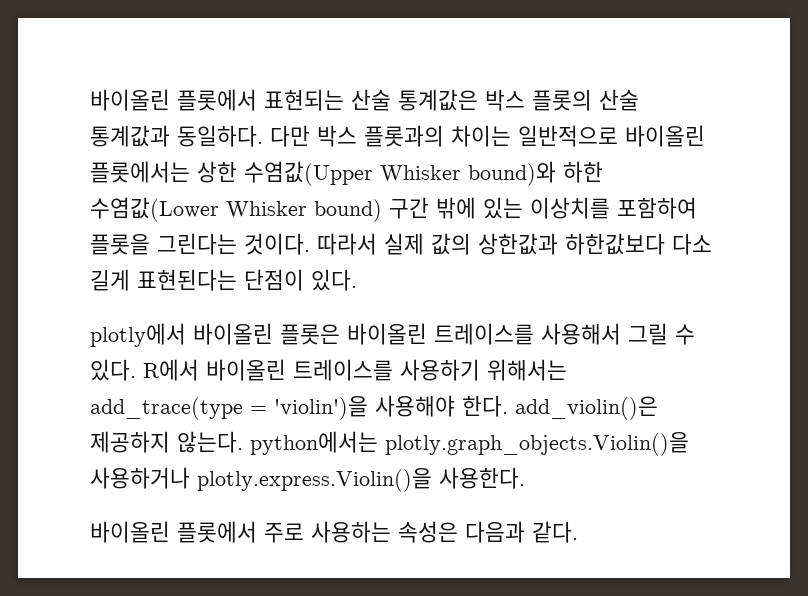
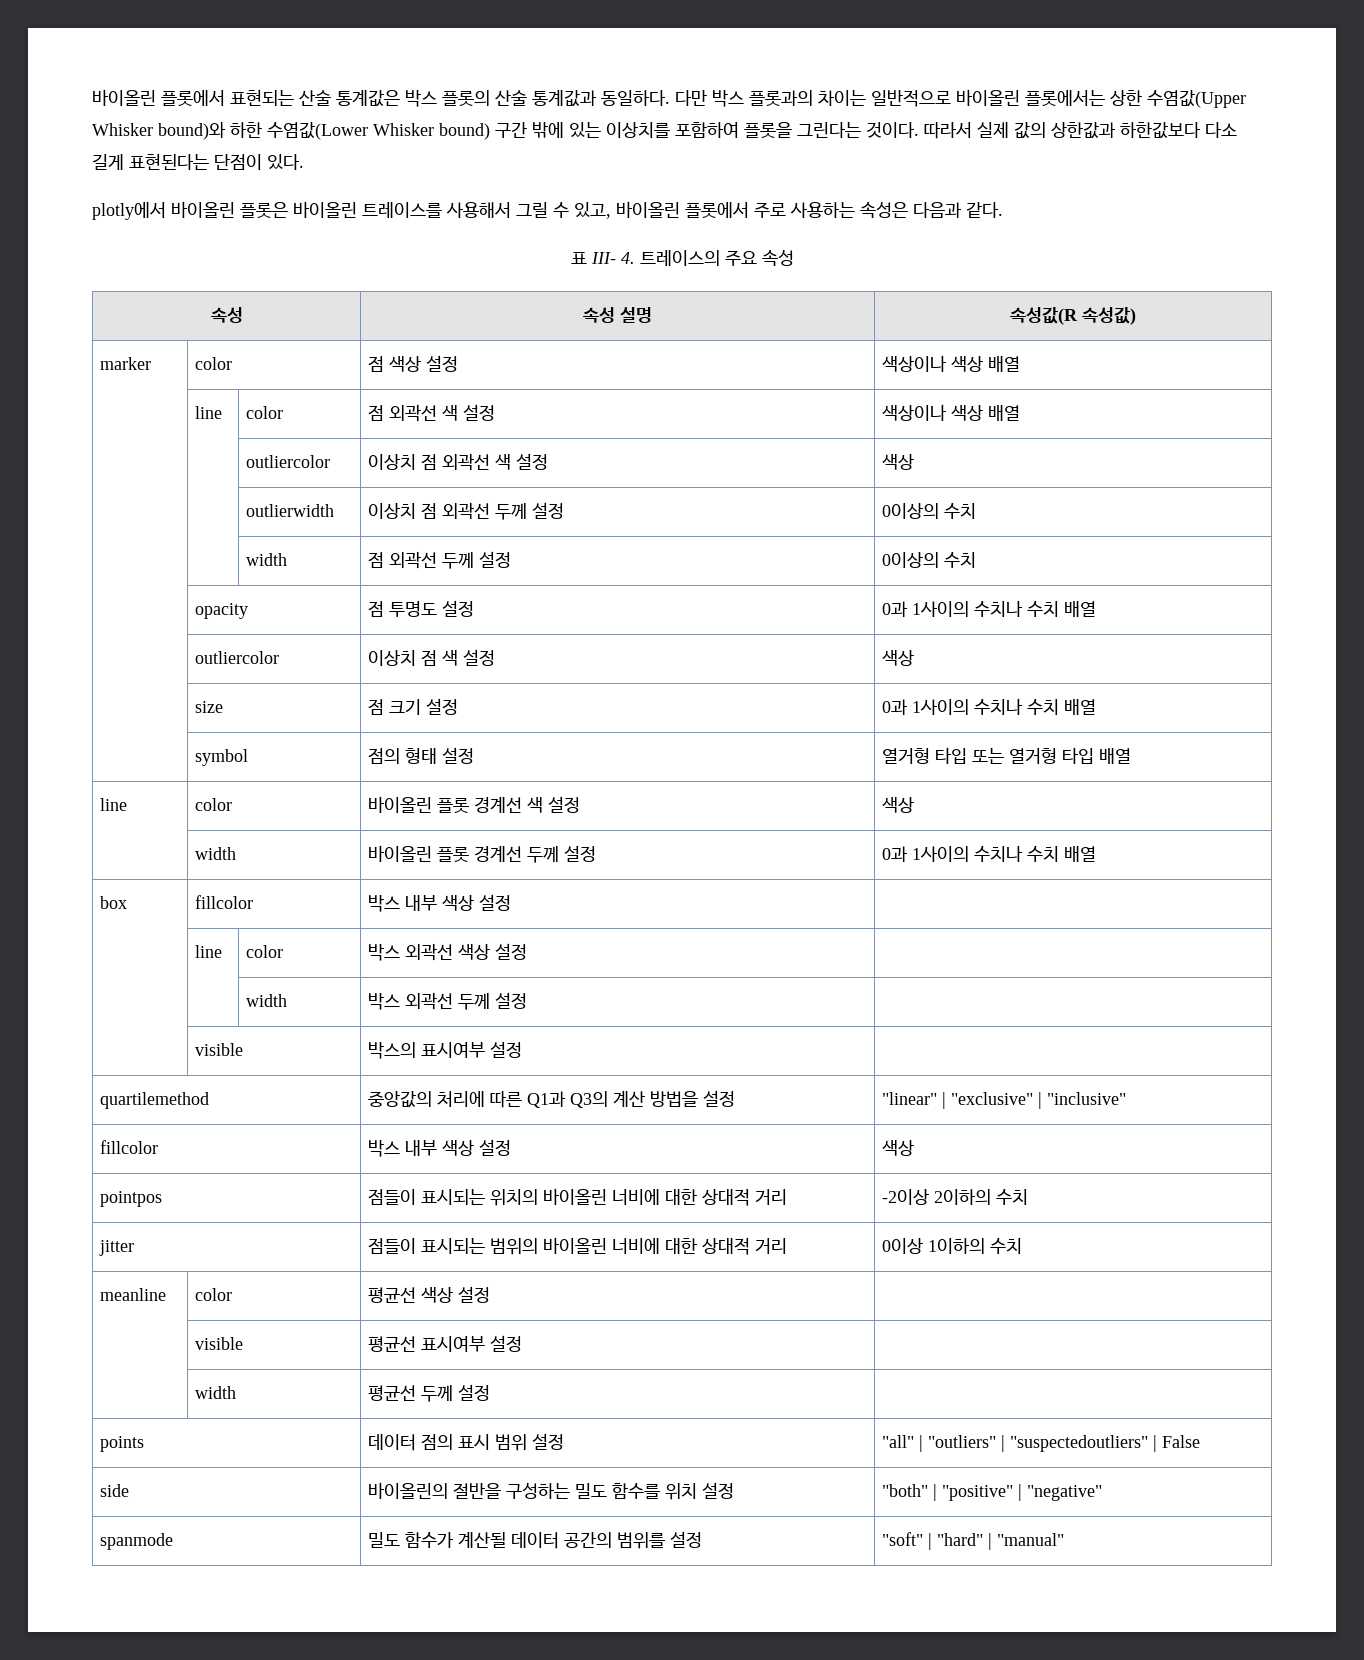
[90,359,567,381] [90,395,658,420] [90,431,689,456] [90,467,525,492] 있다. R에서 바이올린 트레이스를 사용하기 위해서는 add_trace(type = 'violin')을 사용해야 한다. add_violin()은 제공하지 않는다. python에서는 plotly.graph_objects.Violin()을 사용하거나 plotly.express.Violin()을 사용한다. // -> [574,202,611,219] 있고,
(578, 532) none -> [570,250,794,267] [210,307,243,323] [583,307,652,323] [1010,307,1136,325] [99,357,151,370] [194,357,232,370] [367,355,458,372] [881,355,1020,372] [194,406,222,419] [245,406,283,419] [367,404,495,422] [881,404,1020,421] [245,455,330,468] [367,453,548,471] [881,454,914,470] [245,504,334,517] [367,502,564,520] [881,503,976,519] [245,553,287,566] [367,551,511,569] [881,552,976,568] [194,603,248,619] [367,600,474,617] [881,600,1096,617] [194,651,279,664] [367,649,495,666] [881,650,914,666] [194,701,223,713] [367,698,458,715] [881,698,1096,715] [194,749,248,766] [367,747,474,764] [881,747,1131,764] [99,798,127,811] [194,798,232,811] [367,796,580,813] [881,797,914,813] [194,847,236,860] [367,845,596,863] [881,845,1096,862] [99,896,127,909] [194,895,253,909] [367,894,511,912] [194,945,222,958] [245,945,283,958] [367,943,527,961] [245,994,287,1007] [367,992,527,1010] [194,1043,243,1056] [367,1041,522,1059] [99,1092,209,1109] [367,1090,735,1108] [881,1092,1126,1109] [99,1140,158,1154] [367,1139,511,1157] [881,1140,914,1156] [99,1191,162,1207] [367,1188,787,1206] [881,1189,1028,1205] [98,1240,134,1256] [367,1237,787,1255] [881,1238,1022,1254] [99,1288,166,1301] [194,1288,232,1301] [367,1286,490,1303] [194,1337,243,1350] [367,1335,522,1352] [194,1386,236,1399] [367,1384,490,1402] [99,1436,144,1452] [367,1433,564,1451] [881,1435,1200,1452] [99,1484,129,1497] [367,1482,734,1500] [881,1484,1102,1501] [99,1533,173,1550] [367,1531,702,1549] [881,1532,1064,1550] // 표 III- 4. 트레이스의 주요 속성 // 속성 | 속성 설명 | 속성값(R 속성값) // marker | color | 점 색상 설정 | 색상이나 색상 배열 // | line | color | 점 외곽선 색 설정 | 색상이나 색상 배열 // | | outliercolor | 이상치 점 외곽선 색 설정 | 색상 // | | outlierwidth | 이상치 점 외곽선 두께 설정 | 0이상의 수치 // | | width | 점 외곽선 두께 설정 | 0이상의 수치 // | opacity | 점 투명도 설정 | 0과 1사이의 수치나 수치 배열 // | outliercolor | 이상치 점 색 설정 | 색상 // | size | 점 크기 설정 | 0과 1사이의 수치나 수치 배열 // | symbol | 점의 형태 설정 | 열거형 타입 또는 열거형 타입 배열 // line | color | 바이올린 플롯 경계선 색 설정 | 색상 // | width | 바이올린 플롯 경계선 두께 설정 | 0과 1사이의 수치나 수치 배열 // box | fillcolor | 박스 내부 색상 설정 | // | line | color | 박스 외곽선 색상 설정 | // | | width | 박스 외곽선 두께 설정 | // | visible | 박스의 표시여부 설정 | // quartilemethod | 중앙값의 처리에 따른 Q1과 Q3의 계산 방법을 설정 | "linear" | "exclusive" | "inclusive" // fillcolor | 박스 내부 색상 설정 | 색상 // pointpos | 점들이 표시되는 위치의 바이올린 너비에 대한 상대적 거리 | -2이상 2이하의 수치 // jitter | 점들이 표시되는 범위의 바이올린 너비에 대한 상대적 거리 | 0이상 1이하의 수치 // meanline | color | 평균선 색상 설정 | // | visible | 평균선 표시여부 설정 | // | width | 평균선 두께 설정 | // points | 데이터 점의 표시 범위 설정 | "all" | "outliers" | "suspectedoutliers" | False // side | 바이올린의 절반을 구성하는 밀도 함수를 위치 설정 | "both" | "positive" | "negative" // spanmode | 밀도 함수가 계산될 데이터 공간의 범위를 설정 | "soft" | "hard" | "manual"

